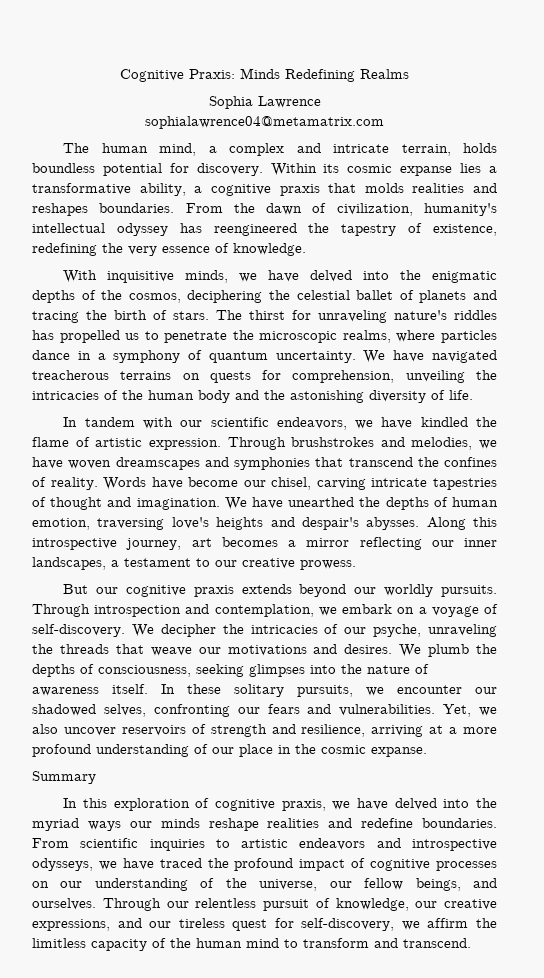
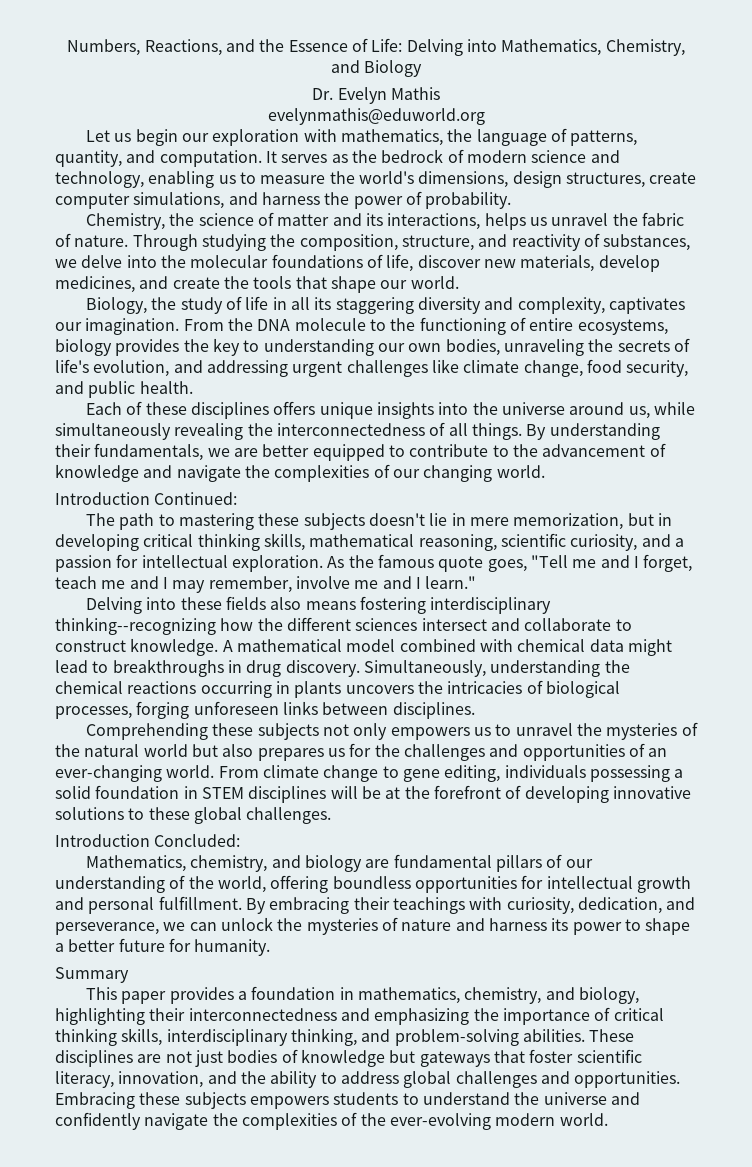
[120,68,409,82] [208,96,321,109] [145,116,384,129] [63,143,497,156] [32,163,498,176] [32,183,497,196] [32,203,497,216] [32,223,497,236] [32,243,306,256] [63,270,497,283] [32,290,498,303] [32,310,497,323] [32,330,497,343] [32,350,497,363] [32,370,497,383] [32,390,473,403] [63,417,498,430] [32,437,497,450] [32,457,497,470] [32,477,497,490] [32,497,498,510] [32,517,497,530] [32,537,497,550] [32,557,356,570] [63,584,497,597] [32,604,499,617] [32,624,497,637] [32,644,497,657] [32,664,429,677] [32,684,497,697] [32,704,497,717] [32,724,497,737] [32,744,427,757] [32,771,96,784] [63,798,497,811] [32,818,497,831] [32,838,497,851] [32,858,498,871] [32,878,498,891] [32,898,497,911] [32,918,497,931] [32,938,471,951] Cognitive Praxis: Minds Redefining Realms // Sophia Lawrence // sophialawrence04@metamatrix.com // The human mind, a complex and intricate terrain, holds boundless potential for discovery. Within its cosmic expanse lies a transformative ability, a cognitive praxis that molds realities and reshapes boundaries. From the dawn of civilization, humanity's intellectual odyssey has reengineered the tapestry of existence, redefining the very essence of knowledge. // With inquisitive minds, we have delved into the enigmatic depths of the cosmos, deciphering the celestial ballet of planets and tracing the birth of stars. The thirst for unraveling nature's riddles has propelled us to penetrate the microscopic realms, where particles dance in a symphony of quantum uncertainty. We have navigated treacherous terrains on quests for comprehension, unveiling the intricacies of the human body and the astonishing diversity of life. // In tandem with our scientific endeavors, we have kindled the flame of artistic expression. Through brushstrokes and melodies, we have woven dreamscapes and symphonies that transcend the confines of reality. Words have become our chisel, carving intricate tapestries of thought and imagination. We have unearthed the depths of human emotion, traversing love's heights and despair's abysses. Along this introspective journey, art becomes a mirror reflecting our inner landscapes, a testament to our creative prowess. // But our cognitive praxis extends beyond our worldly pursuits. Through introspection and contemplation, we embark on a voyage of self-discovery. We decipher the intricacies of our psyche, unraveling the threads that weave our motivations and desires. We plumb the depths of consciousness, seeking glimpses into the nature of awareness itself. In these solitary pursuits, we encounter our shadowed selves, confronting our fears and vulnerabilities. Yet, we also uncover reservoirs of strength and resilience, arriving at a more profound understanding of our place in the cosmic expanse. // Summary // In this exploration of cognitive praxis, we have delved into the myriad ways our minds reshape realities and redefine boundaries. From scientific inquiries to artistic endeavors and introspective odysseys, we have traced the profound impact of cognitive processes on our understanding of the universe, our fellow beings, and ourselves. Through our relentless pursuit of knowledge, our creative expressions, and our tireless quest for self-discovery, we affirm the limitless capacity of the human mind to transform and transcend. -> [67,38,685,56] [330,60,423,77] [312,87,440,104] [267,108,485,125] [86,128,638,146] [55,149,620,167] [55,171,697,188] [55,191,512,209] [86,212,684,230] [55,233,691,251] [55,254,660,272] [55,276,459,293] [86,296,685,314] [55,317,668,335] [55,338,690,356] [55,359,689,377] [55,381,193,398] [86,401,695,419] [55,422,660,440] [55,443,666,461] [55,464,545,482] [55,492,238,505] [86,513,672,530] [55,533,684,551] [55,554,693,572] [55,576,477,593] [86,596,552,614] [55,617,632,635] [55,638,672,656] [55,659,630,677] [55,680,620,698] [55,701,475,719] [86,722,698,740] [55,743,668,761] [55,765,684,782] [55,785,691,803] [55,807,332,824] [55,834,241,847] [86,854,593,872] [55,875,691,893] [55,896,696,914] [55,917,691,935] [55,938,271,956] [55,967,129,983] [86,986,639,1004] [55,1007,664,1025] [55,1028,635,1046] [55,1049,642,1067] [55,1071,681,1088] [55,1092,640,1109] [55,1112,608,1130] Numbers, Reactions, and the Essence of Life: Delving into Mathematics, Chemistry, and Biology // Dr. Evelyn Mathis // evelynmathis@eduworld.org // Let us begin our exploration with mathematics, the language of patterns, quantity, and computation. It serves as the bedrock of modern science and technology, enabling us to measure the world's dimensions, design structures, create computer simulations, and harness the power of probability. // Chemistry, the science of matter and its interactions, helps us unravel the fabric of nature. Through studying the composition, structure, and reactivity of substances, we delve into the molecular foundations of life, discover new materials, develop medicines, and create the tools that shape our world. // Biology, the study of life in all its staggering diversity and complexity, captivates our imagination. From the DNA molecule to the functioning of entire ecosystems, biology provides the key to understanding our own bodies, unraveling the secrets of life's evolution, and addressing urgent challenges like climate change, food security, and public health. // Each of these disciplines offers unique insights into the universe around us, while simultaneously revealing the interconnectedness of all things. By understanding their fundamentals, we are better equipped to contribute to the advancement of knowledge and navigate the complexities of our changing world. // Introduction Continued: // The path to mastering these subjects doesn't lie in mere memorization, but in developing critical thinking skills, mathematical reasoning, scientific curiosity, and a passion for intellectual exploration. As the famous quote goes, "Tell me and I forget, teach me and I may remember, involve me and I learn." // Delving into these fields also means fostering interdisciplinary thinking--recognizing how the different sciences intersect and collaborate to construct knowledge. A mathematical model combined with chemical data might lead to breakthroughs in drug discovery. Simultaneously, understanding the chemical reactions occurring in plants uncovers the intricacies of biological processes, forging unforeseen links between disciplines. // Comprehending these subjects not only empowers us to unravel the mysteries of the natural world but also prepares us for the challenges and opportunities of an ever-changing world. From climate change to gene editing, individuals possessing a solid foundation in STEM disciplines will be at the forefront of developing innovative solutions to these global challenges. // Introduction Concluded: // Mathematics, chemistry, and biology are fundamental pillars of our understanding of the world, offering boundless opportunities for intellectual growth and personal fulfillment. By embracing their teachings with curiosity, dedication, and perseverance, we can unlock the mysteries of nature and harness its power to shape a better future for humanity. // Summary // This paper provides a foundation in mathematics, chemistry, and biology, highlighting their interconnectedness and emphasizing the importance of critical thinking skills, interdisciplinary thinking, and problem-solving abilities. These disciplines are not just bodies of knowledge but gateways that foster scientific literacy, innovation, and the ability to address global challenges and opportunities. Embracing these subjects empowers students to understand the universe and confidently navigate the complexities of the ever-evolving modern world.

